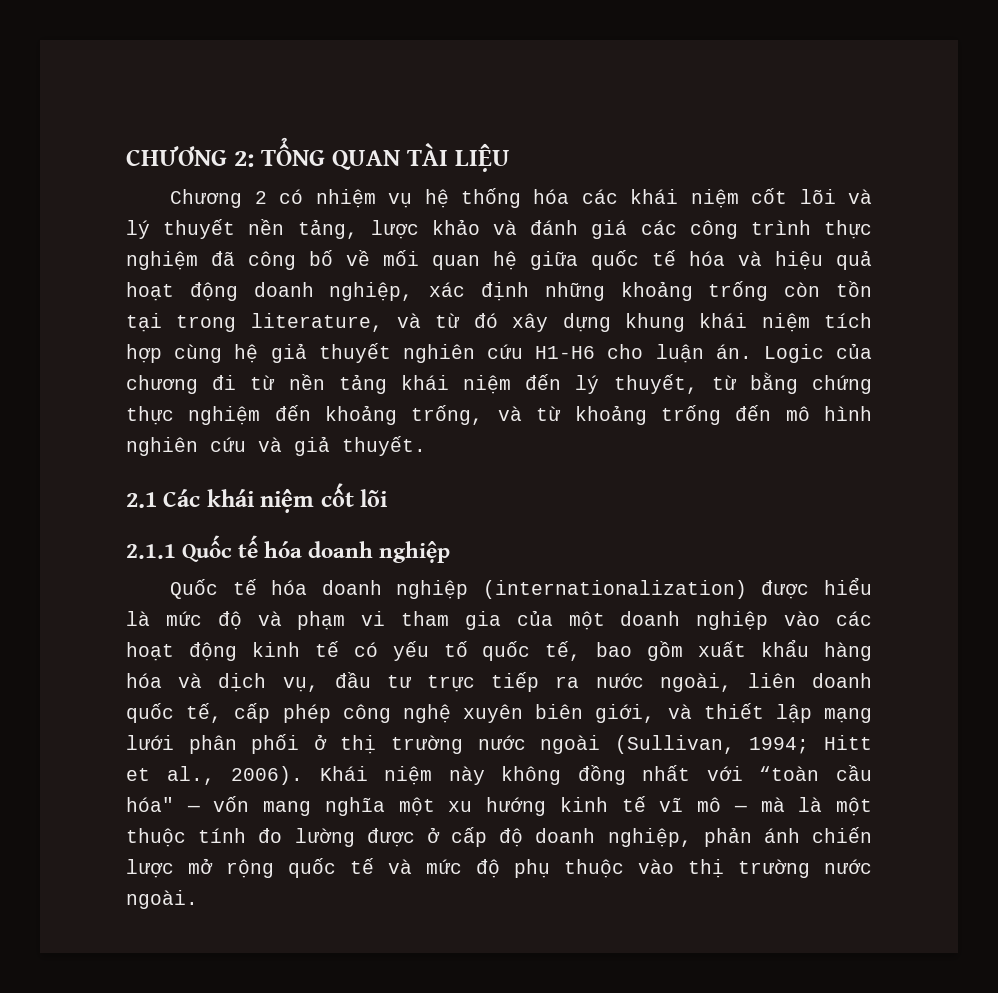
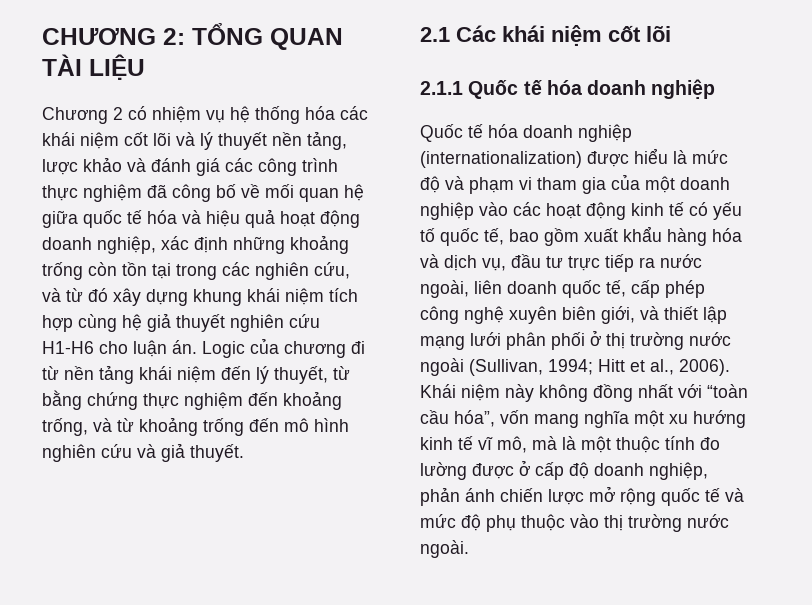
[250,313,383,332] literature, -> [222,262,350,280] các nghiên cứu,
[126,797,200,812] hóa" — -> [454,410,495,427] hóa”,
[697,797,747,812] mô — -> [497,436,527,453] mô,

